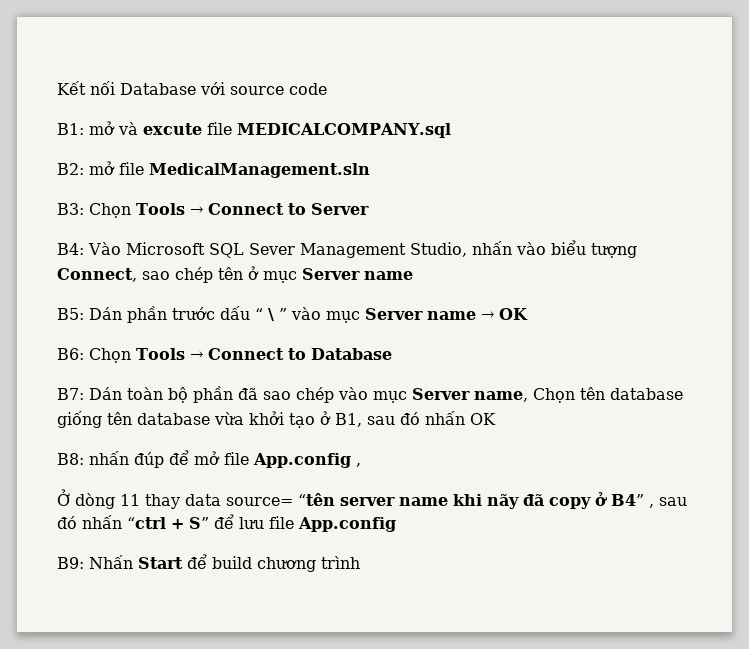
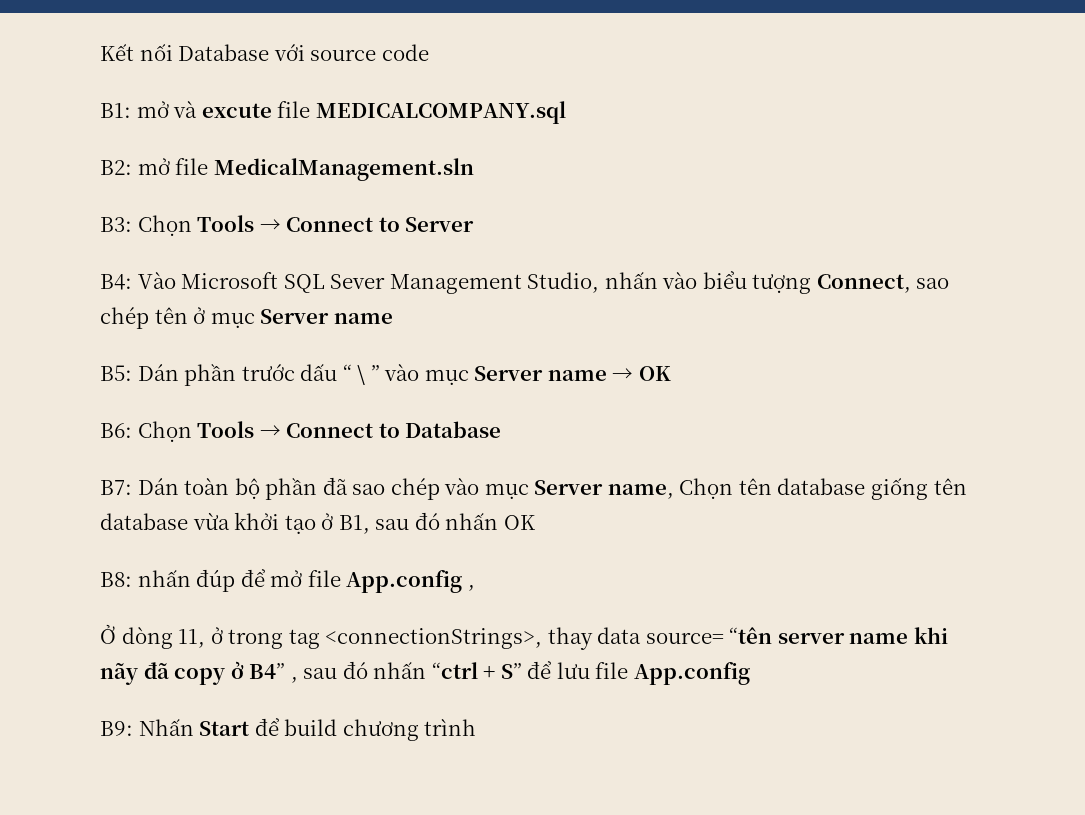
[120,494,140,506] 11 -> [178,627,543,649] 11, ở trong tag <connectionStrings>,

